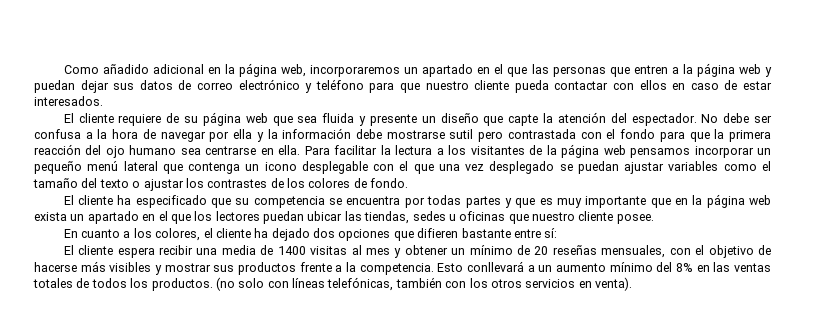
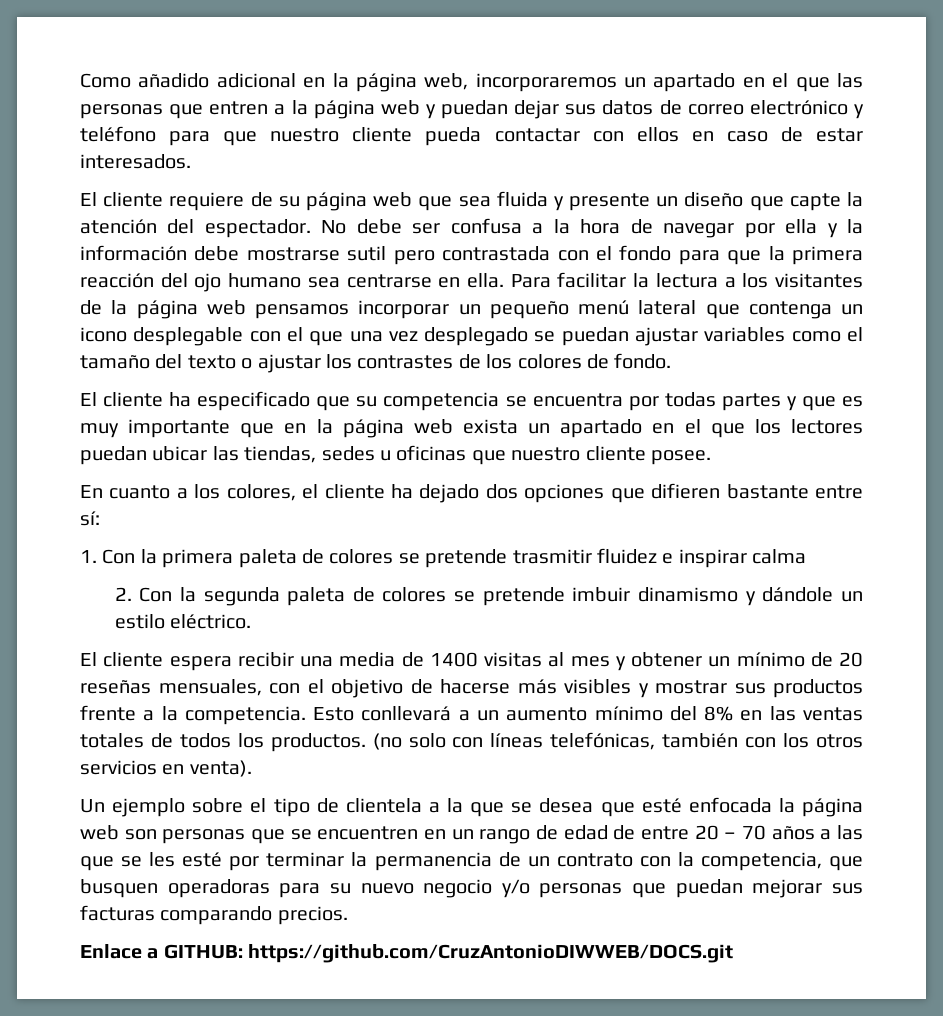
(558, 233) none -> [80,548,807,568] [114,587,864,606] [114,614,251,629] // 1. Con la primera paleta de colores se pretende trasmitir fluidez e inspirar calma // 2. Con la segunda paleta de colores se pretende imbuir dinamismo y dándole un estilo eléctrico.
(632, 284) none -> [80,797,863,817] [80,825,863,844] [80,852,863,871] [80,879,863,898] [80,905,348,925] [80,944,734,963] // Un ejemplo sobre el tipo de clientela a la que se desea que esté enfocada la página web son personas que se encuentren en un rango de edad de entre 20 – 70 años a las que se les esté por terminar la permanencia de un contrato con la competencia, que busquen operadoras para su nuevo negocio y/o personas que puedan mejorar sus facturas comparando precios. // Enlace a GITHUB: https://github.com/CruzAntonioDIWWEB/DOCS.git

